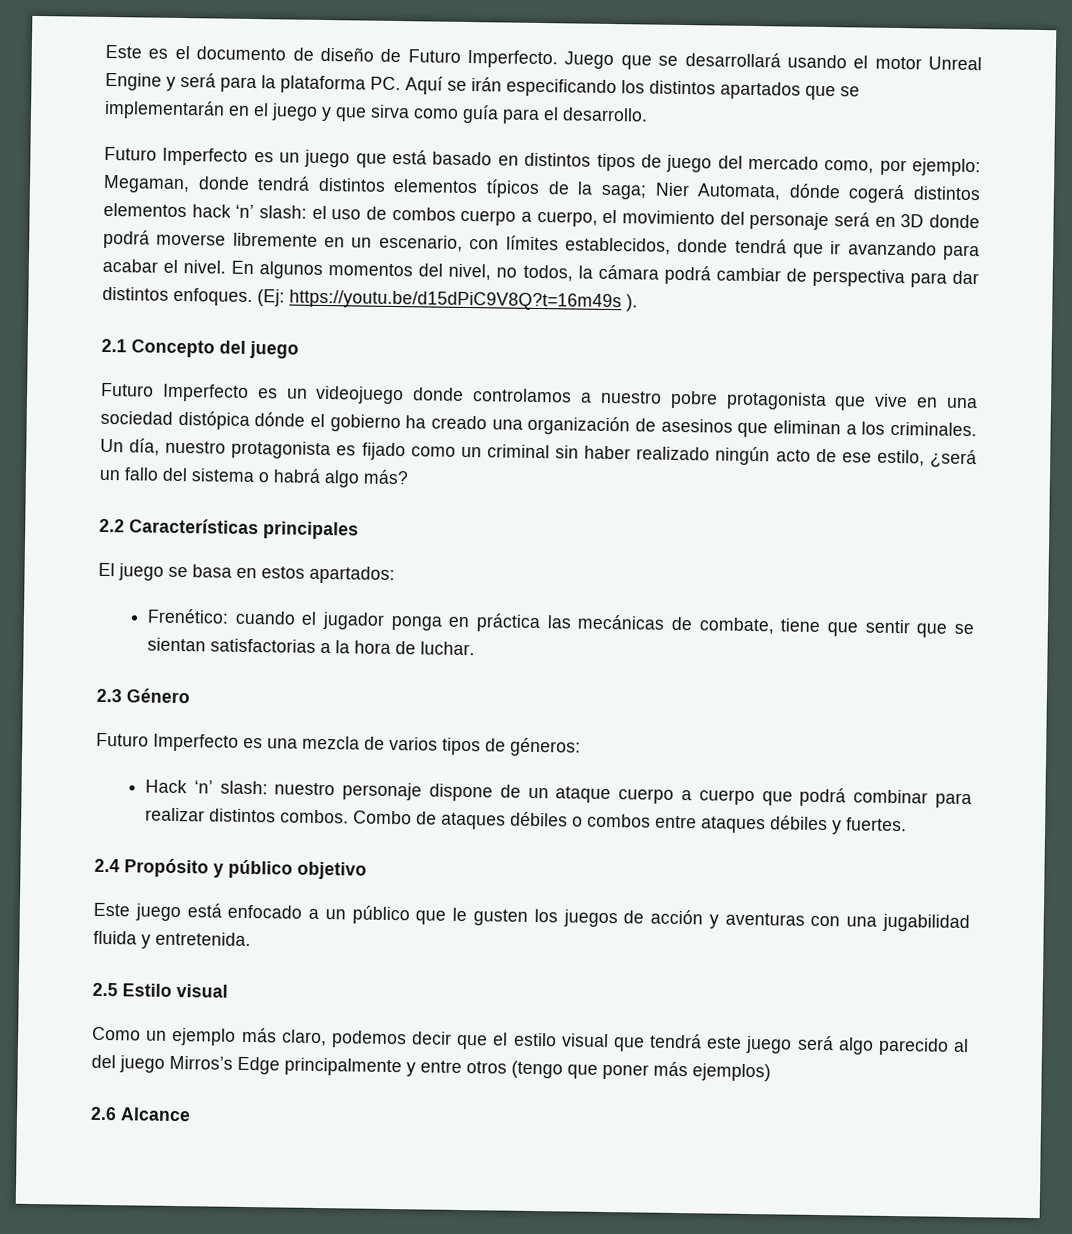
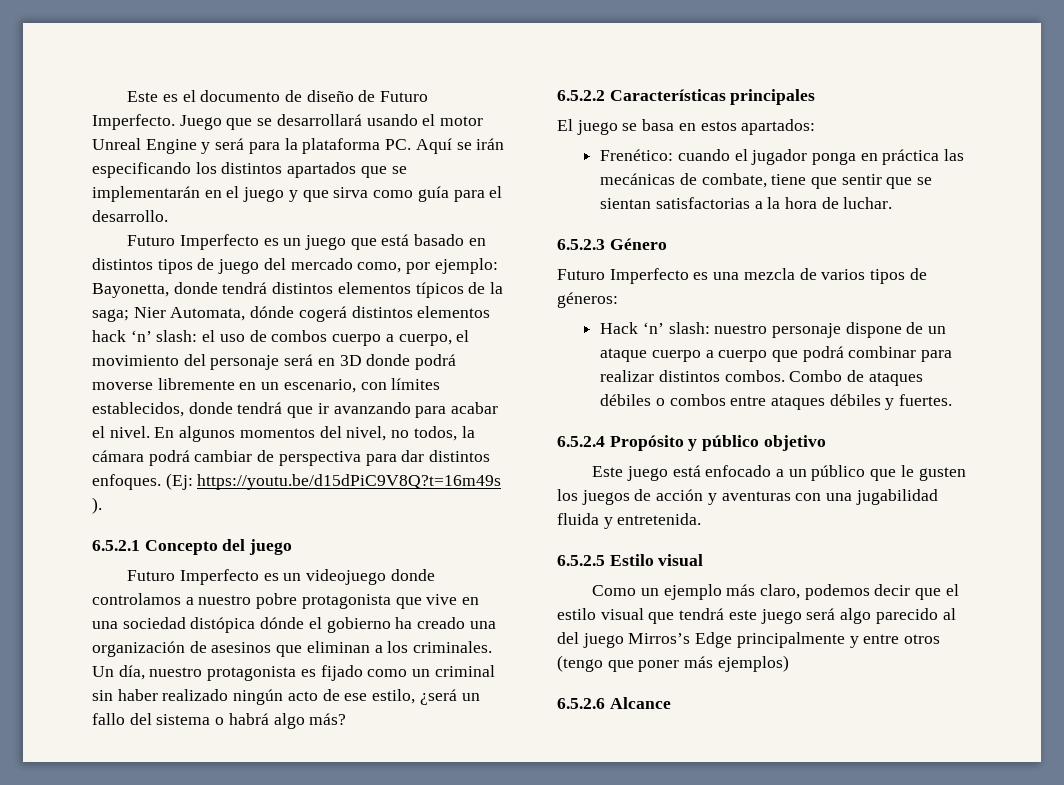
[103,174,190,194] Megaman, -> [92,283,169,298] Bayonetta,
[101,338,127,353] 2.1 -> [92,540,140,551] 6.5.2.1
[99,518,125,533] 2.2 -> [557,90,605,101] 6.5.2.2
[96,688,122,703] 2.3 -> [557,239,605,250] 6.5.2.3
[94,858,120,873] 2.4 -> [557,436,605,447] 6.5.2.4
[92,982,118,997] 2.5 -> [557,555,605,566] 6.5.2.5
[90,1106,117,1121] 2.6 -> [557,698,605,709] 6.5.2.6

